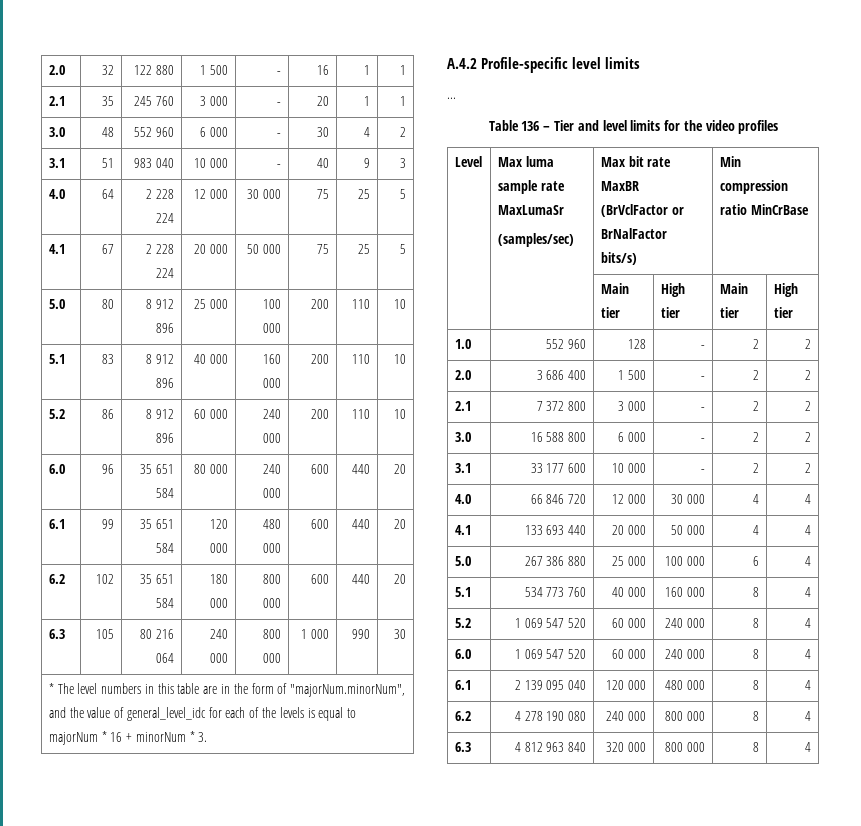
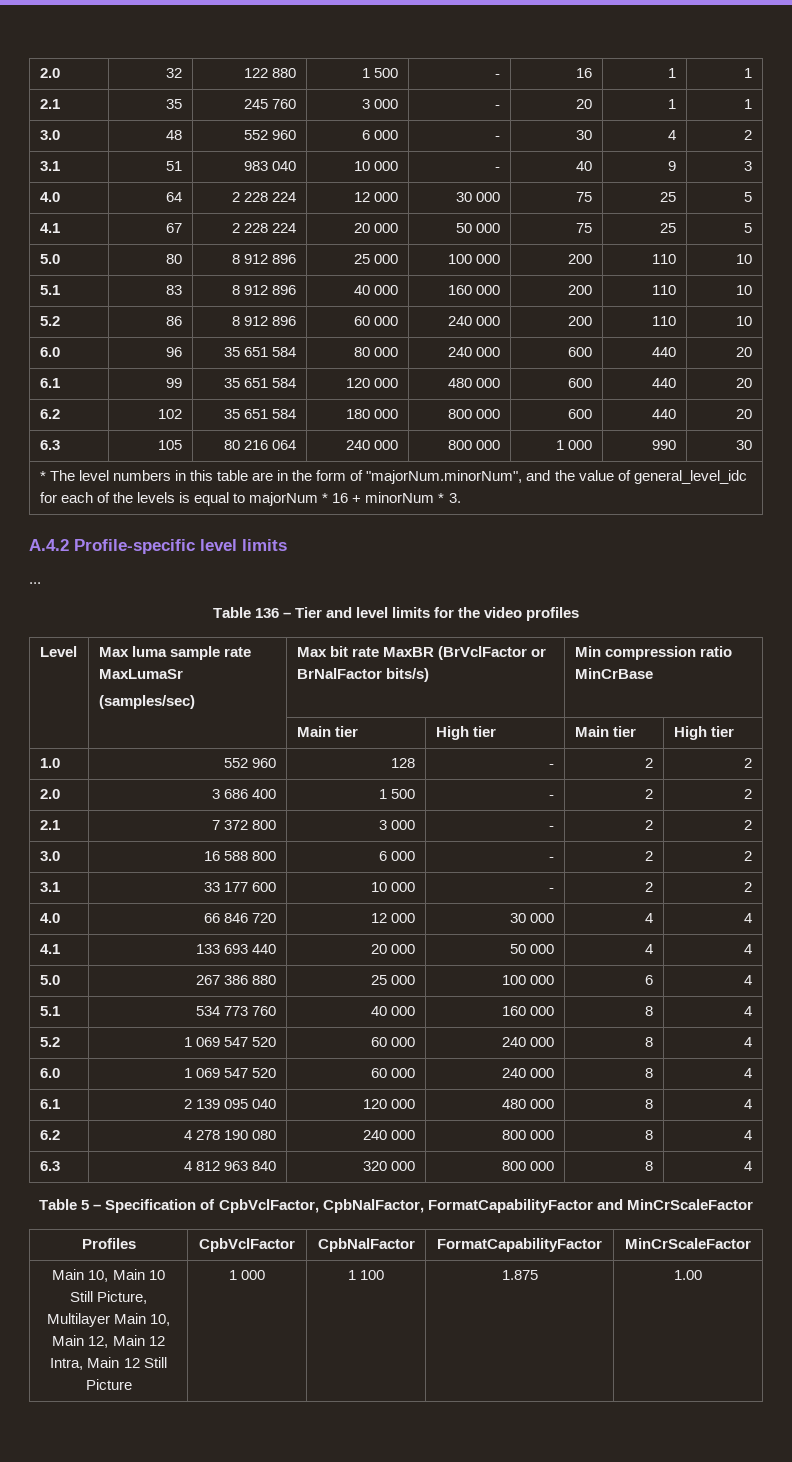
(812, 747) none -> [39,1199,753,1213] [81,1238,136,1249] [199,1238,295,1252] [317,1238,415,1252] [437,1238,602,1252] [625,1238,751,1249] [52,1269,165,1282] [69,1291,148,1304] [46,1313,171,1327] [52,1335,165,1348] [50,1357,167,1370] [85,1379,132,1390] [228,1270,266,1280] [347,1270,385,1280] [501,1270,538,1280] [674,1270,702,1280] // Table 5 – Specification of CpbVclFactor, CpbNalFactor, FormatCapabilityFactor and MinCrScaleFactor // Profiles | CpbVclFactor | CpbNalFactor | FormatCapabilityFactor | MinCrScaleFactor // Main 10, Main 10 Still Picture, Multilayer Main 10, Main 12, Main 12 Intra, Main 12 Still Picture | 1 000 | 1 100 | 1.875 | 1.00

